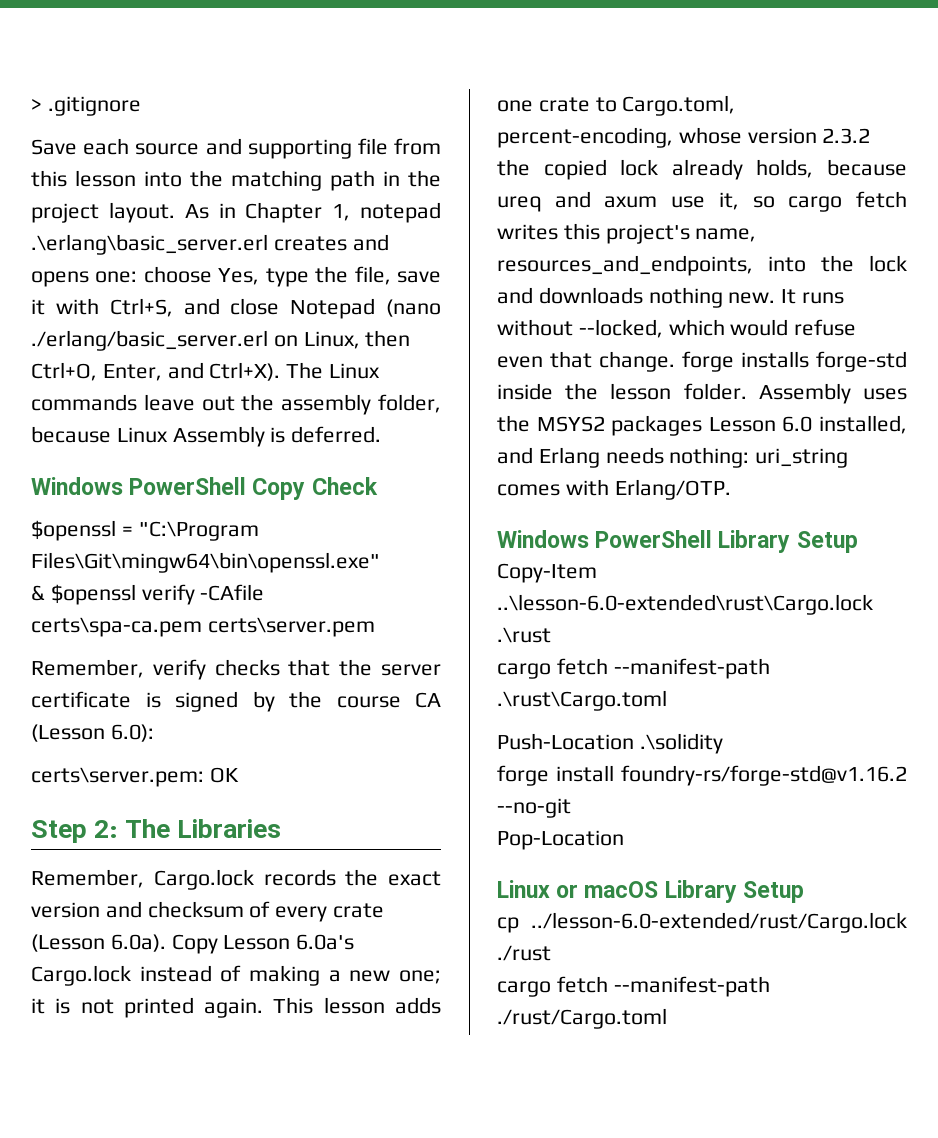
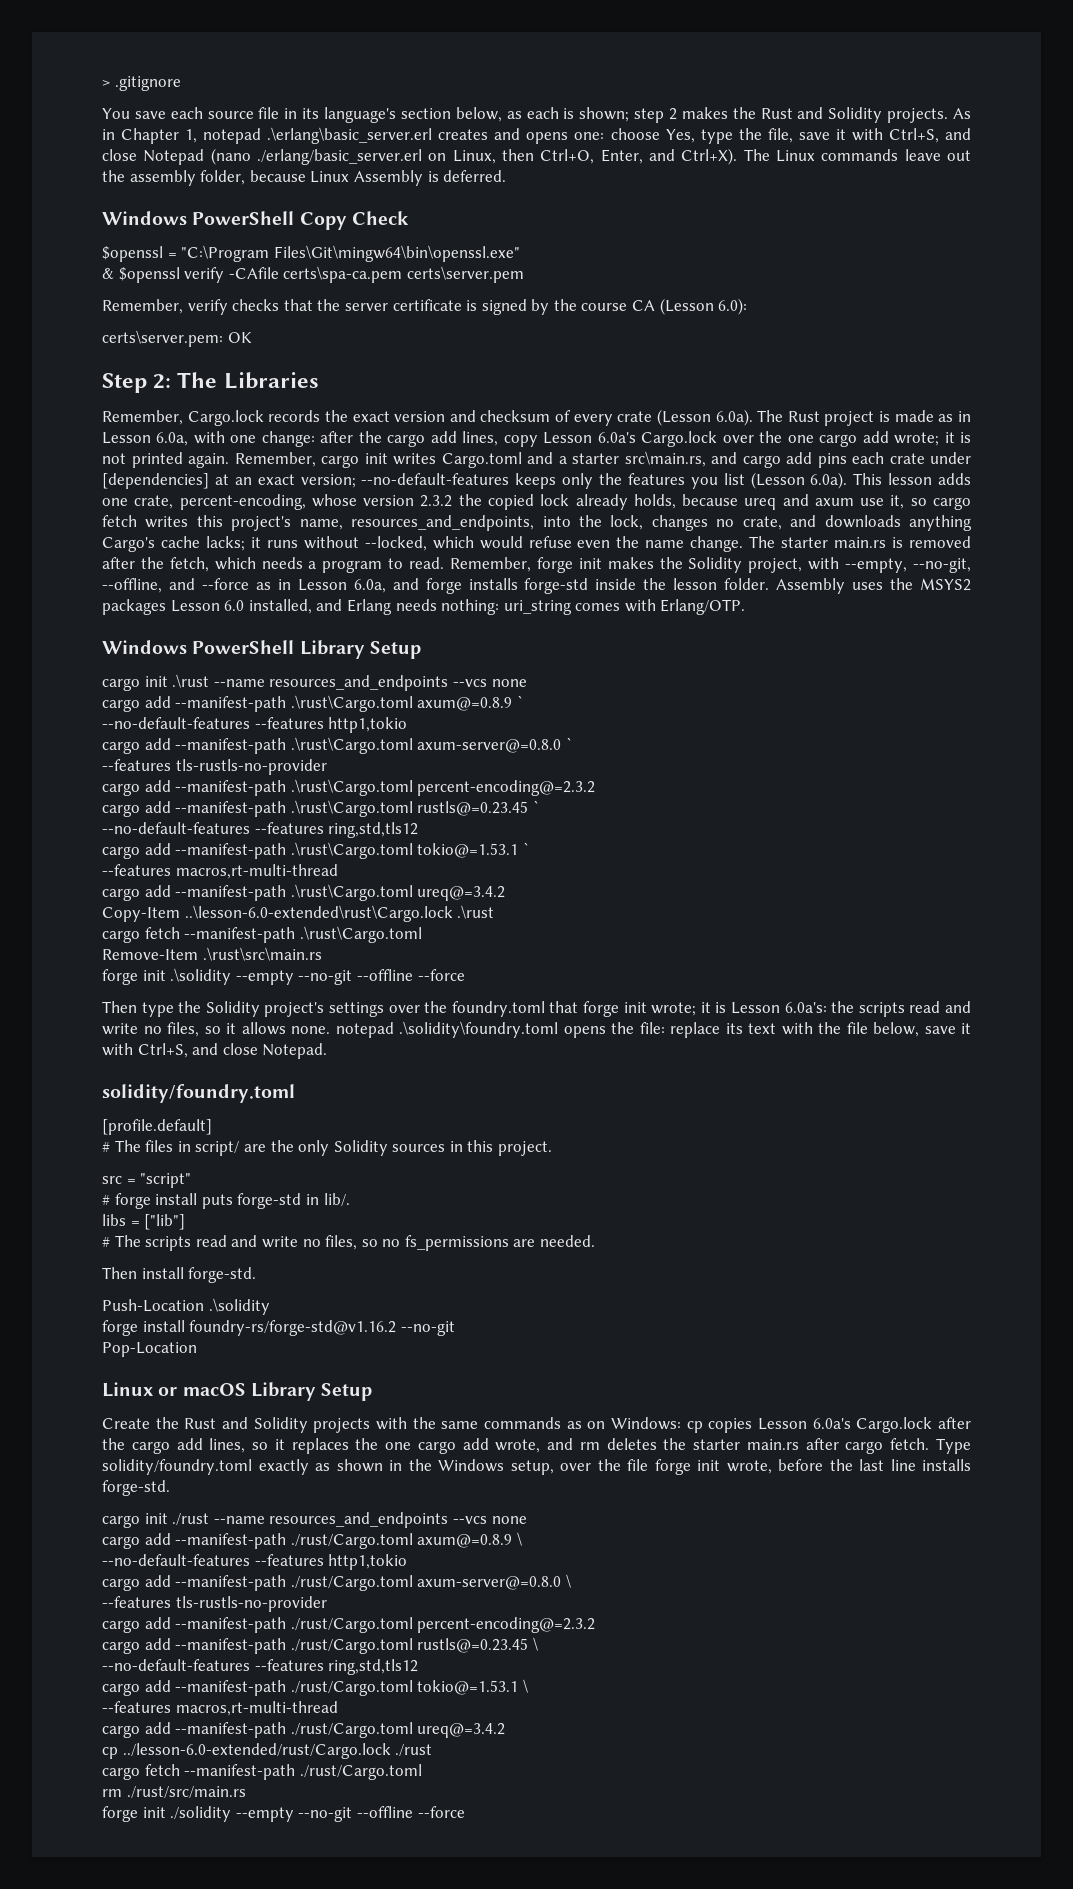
[31,138,441,159] [31,170,441,191] [31,202,175,223] Save each source and supporting file from this lesson into the matching path in the project layout. -> [102,107,949,123] You save each source file in its language's section below, as each is shown; step 2 makes the Rust and Solidity projects.
[171,934,355,954] [31,965,442,986] Copy Lesson 6.0a's Cargo.lock instead of making a new one; -> [757,410,972,426] [102,431,940,447] The Rust project is made as in Lesson 6.0a, with one change: after the cargo add lines, copy Lesson 6.0a's Cargo.lock over the one cargo add wrote;
(264, 1008) none -> [234,451,971,468] [102,472,848,489] Remember, cargo init writes Cargo.toml and a starter src\main.rs, and cargo add pins each crate under [dependencies] at an exact version; --no-default-features keeps only the features you list (Lesson 6.0a).
[538,95,736,116] crate to Cargo.toml, -> [134,495,174,509] crate,
[869,255,907,272] [497,287,797,308] lock and downloads nothing new. It -> [610,515,973,531] [102,536,261,552] lock, changes no crate, and downloads anything Cargo's cache lacks; it
[550,351,675,372] that change. -> [616,536,972,552] [102,557,972,573] [102,578,419,593] the name change. The starter main.rs is removed after the fetch, which needs a program to read. Remember, forge init makes the Solidity project, with --empty, --no-git, --offline, and --force as in Lesson 6.0a, and
(858, 542) none -> [102,674,527,691] [102,695,524,712] [102,717,408,733] [102,737,573,754] [102,759,327,775] [102,779,596,796] [102,800,540,817] [102,822,419,838] [102,842,530,859] [102,864,338,879] [102,884,506,901] // cargo init .\rust --name resources_and_endpoints --vcs none // cargo add --manifest-path .\rust\Cargo.toml axum@=0.8.9 ` // --no-default-features --features http1,tokio // cargo add --manifest-path .\rust\Cargo.toml axum-server@=0.8.0 ` // --features tls-rustls-no-provider // cargo add --manifest-path .\rust\Cargo.toml percent-encoding@=2.3.2 // cargo add --manifest-path .\rust\Cargo.toml rustls@=0.23.45 ` // --no-default-features --features ring,std,tls12 // cargo add --manifest-path .\rust\Cargo.toml tokio@=1.53.1 ` // --features macros,rt-multi-thread // cargo add --manifest-path .\rust\Cargo.toml ureq@=3.4.2
(667, 700) none -> [102,947,322,961] [102,968,465,985] [102,1001,972,1017] [102,1021,971,1038] [102,1043,328,1059] [102,1084,295,1103] [102,1119,212,1135] [102,1140,553,1156] [102,1173,192,1188] [102,1193,350,1209] [102,1214,186,1230] [102,1235,596,1251] [102,1267,257,1283] // Remove-Item .\rust\src\main.rs // forge init .\solidity --empty --no-git --offline --force // Then type the Solidity project's settings over the foundry.toml that forge init wrote; it is Lesson 6.0a's: the scripts read and write no files, so it allows none. notepad .\solidity\foundry.toml opens the file: replace its text with the file below, save it with Ctrl+S, and close Notepad. // solidity/foundry.toml // [profile.default] // # The files in script/ are the only Solidity sources in this project. // src = "script" // # forge install puts forge-std in lib/. // libs = ["lib"] // # The scripts read and write no files, so no fs_permissions are needed. // Then install forge-std.
(804, 892) none -> [102,1417,971,1433] [102,1438,972,1454] [102,1459,971,1475] [102,1480,170,1496] [102,1512,527,1528] [102,1532,522,1549] [102,1554,408,1570] [102,1574,571,1591] [102,1596,327,1612] [102,1617,596,1633] [102,1637,538,1654] [102,1659,419,1675] [102,1679,528,1696] [102,1701,338,1716] [102,1722,506,1738] // Create the Rust and Solidity projects with the same commands as on Windows: cp copies Lesson 6.0a's Cargo.lock after the cargo add lines, so it replaces the one cargo add wrote, and rm deletes the starter main.rs after cargo fetch. Type solidity/foundry.toml exactly as shown in the Windows setup, over the file forge init wrote, before the last line installs forge-std. // cargo init ./rust --name resources_and_endpoints --vcs none // cargo add --manifest-path ./rust/Cargo.toml axum@=0.8.9 \ // --no-default-features --features http1,tokio // cargo add --manifest-path ./rust/Cargo.toml axum-server@=0.8.0 \ // --features tls-rustls-no-provider // cargo add --manifest-path ./rust/Cargo.toml percent-encoding@=2.3.2 // cargo add --manifest-path ./rust/Cargo.toml rustls@=0.23.45 \ // --no-default-features --features ring,std,tls12 // cargo add --manifest-path ./rust/Cargo.toml tokio@=1.53.1 \ // --features macros,rt-multi-thread // cargo add --manifest-path ./rust/Cargo.toml ureq@=3.4.2
(667, 1018) none -> [102,1786,246,1798] [102,1806,465,1822] // rm ./rust/src/main.rs // forge init ./solidity --empty --no-git --offline --force

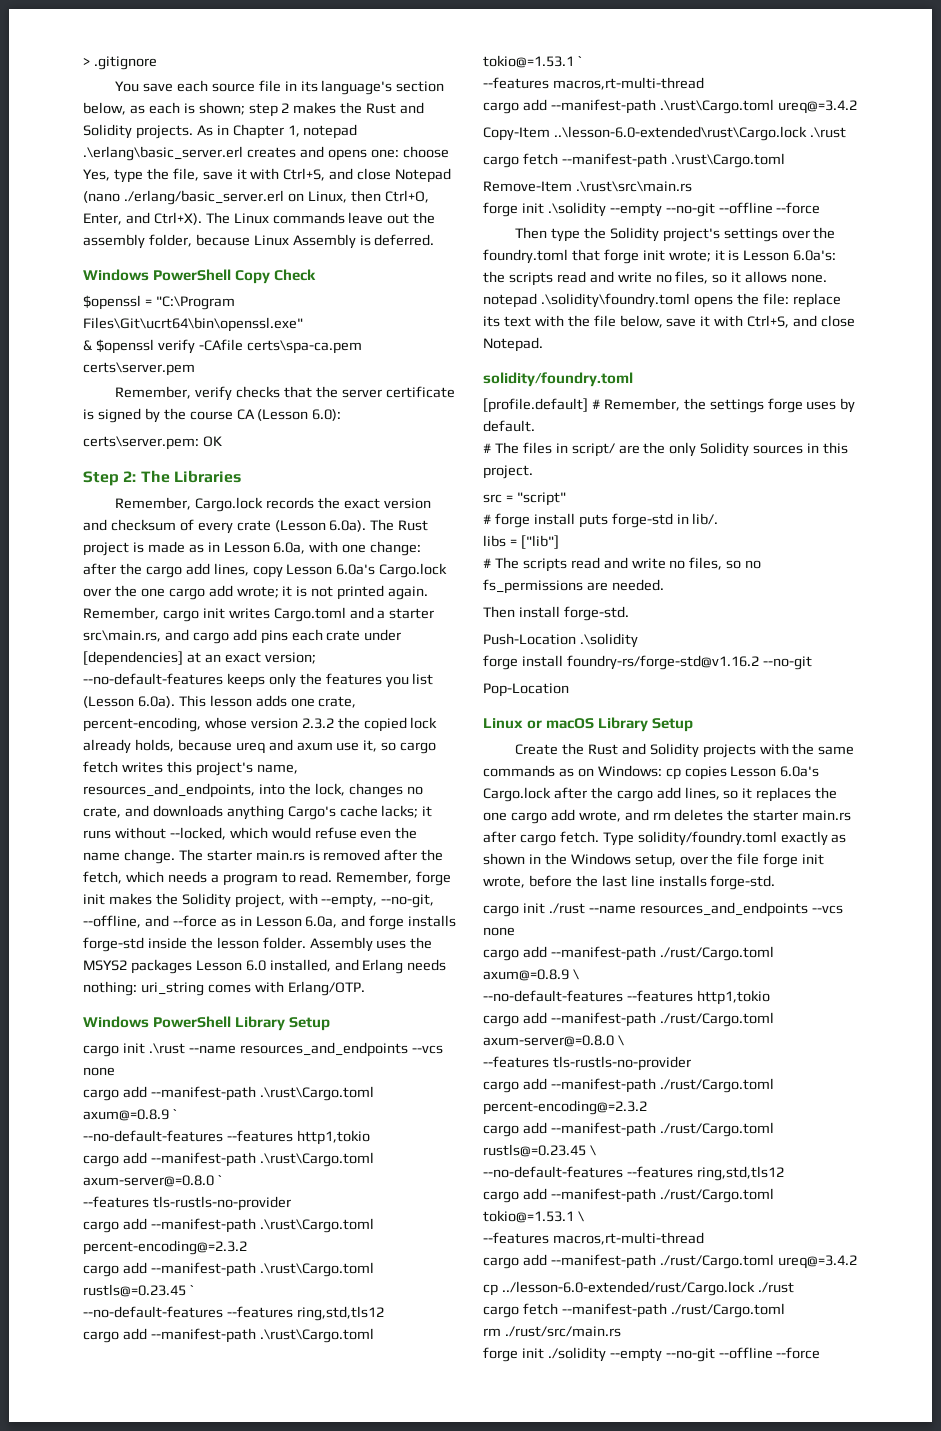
[273,245,520,262] Files\Git\mingw64\bin\openssl.exe" -> [83,317,303,332] Files\Git\ucrt64\bin\openssl.exe"
(212, 1127) none -> [591,398,856,413] [483,420,535,432] # Remember, the settings forge uses by default.

